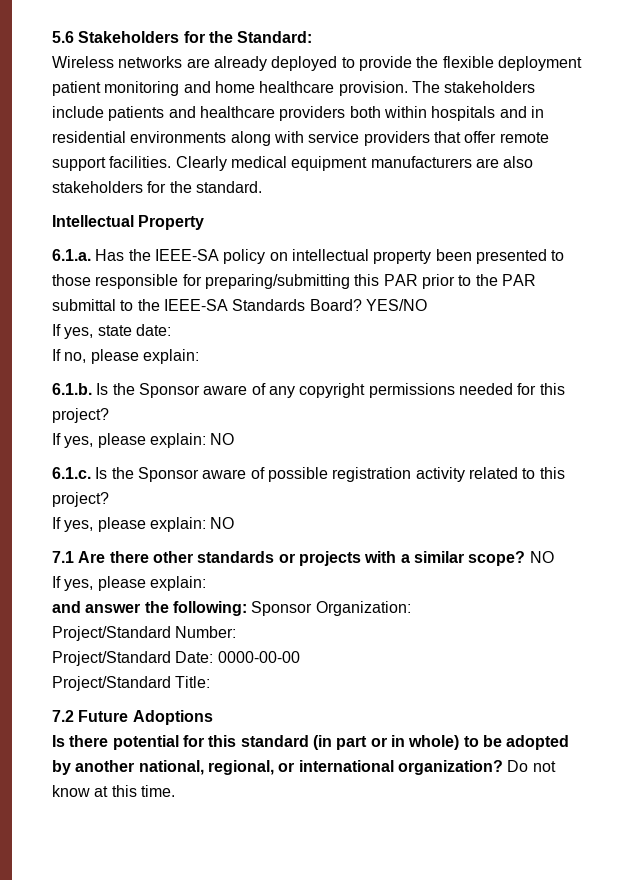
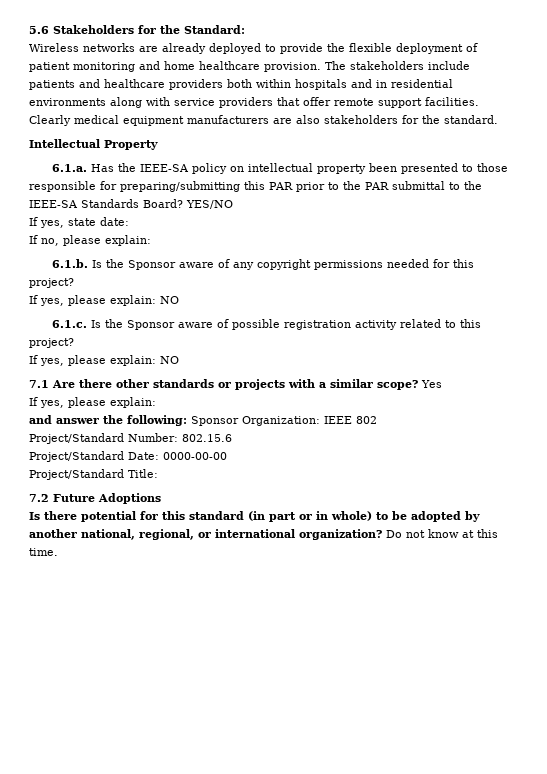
(582, 63) none -> [466,43,478,52] of
[529,551,554,563] NO -> [421,380,442,388] Yes
(411, 608) none -> [324,416,377,424] IEEE 802
(237, 632) none -> [182,434,232,442] 802.15.6

